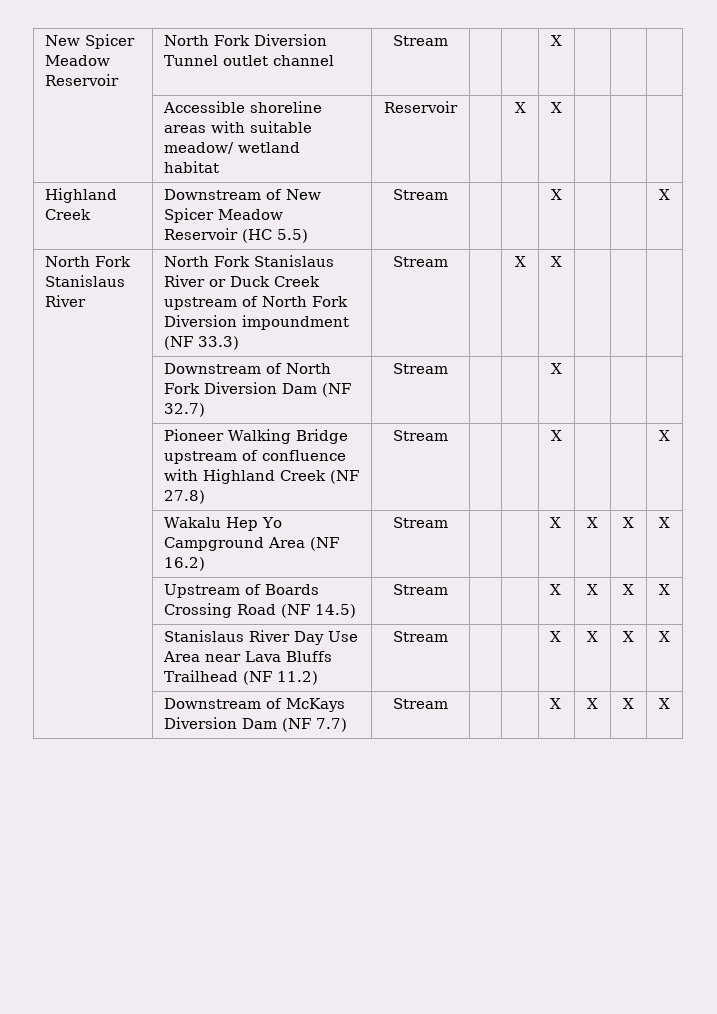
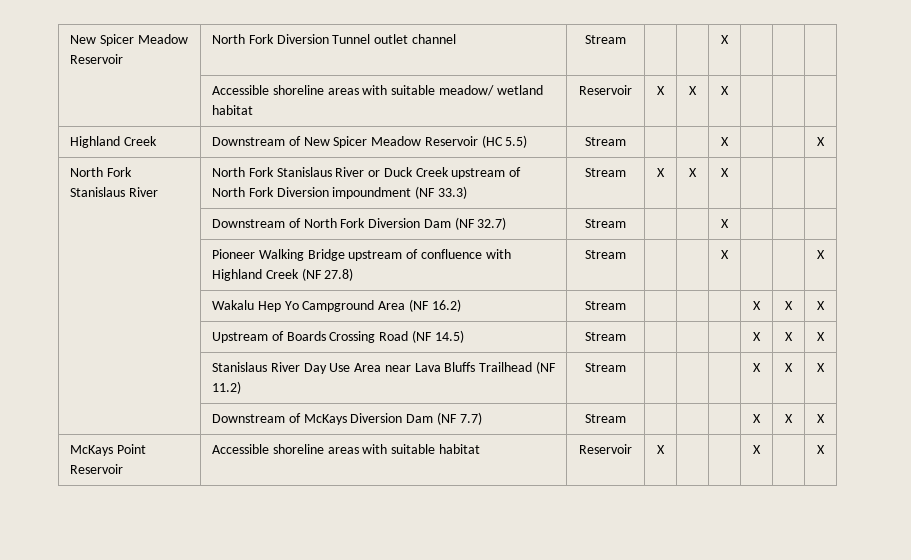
(458, 107) none -> [657,86,665,95] X
(448, 261) none -> [657,168,665,177] X
[550,517,562,528] X -> (626, 305) none
[550,584,562,595] X -> (626, 336) none
[550,631,562,642] X -> (626, 367) none
[550,698,562,709] [587,698,598,709] [623,698,634,709] [659,698,670,709] X | X | X | X -> [753,414,761,423] [785,414,793,423] [817,414,825,423] [69,444,146,456] [69,464,123,474] [211,444,480,454] [579,444,632,454] [657,445,665,454] [753,445,761,454] [817,445,825,454] | X | X | X // McKays Point Reservoir | Accessible shoreline areas with suitable habitat | Reservoir | X | | | X | | X

